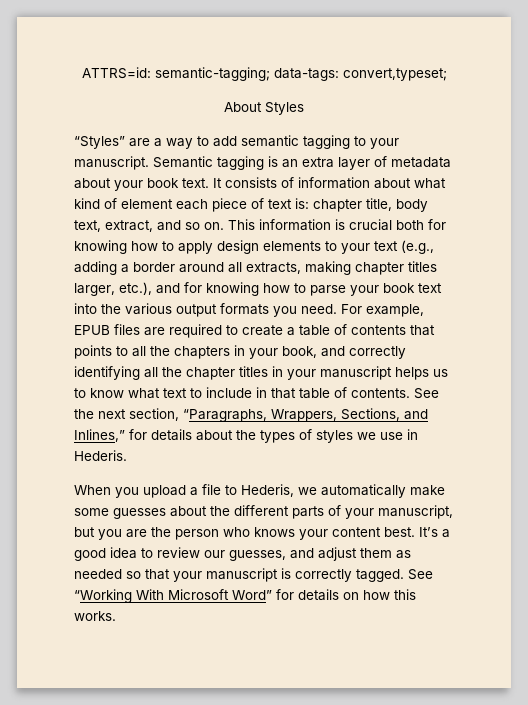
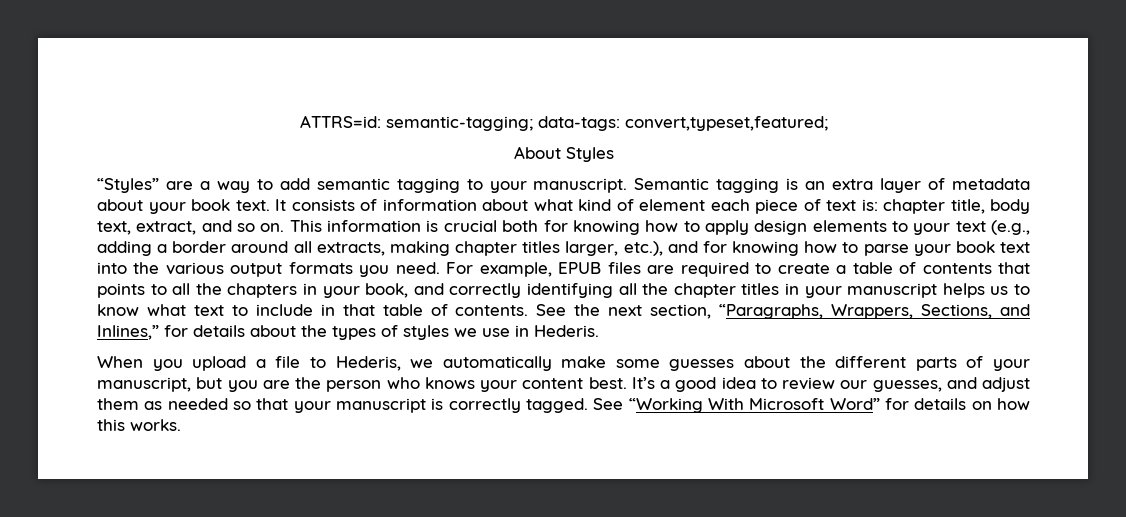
[342,68,447,81] convert,typeset; -> [624,116,828,131] convert,typeset,featured;

